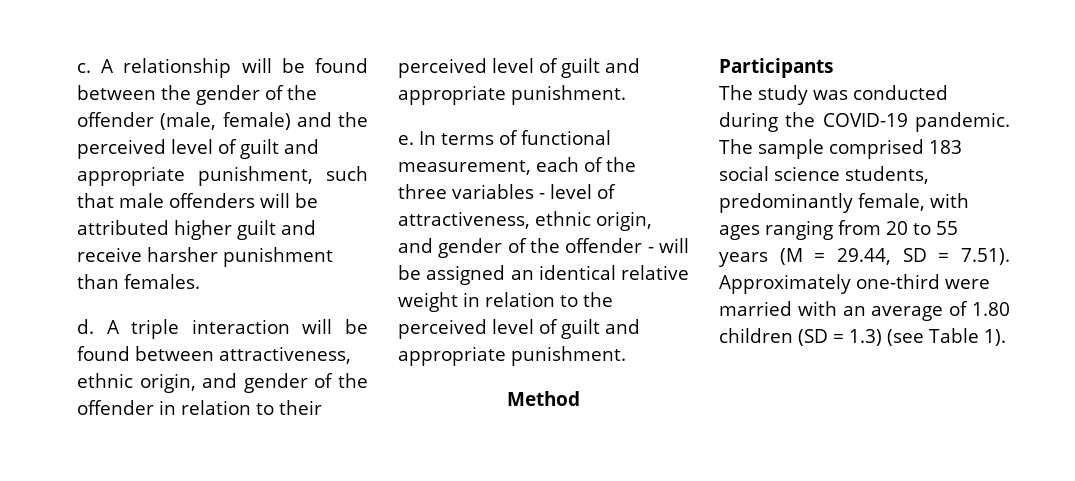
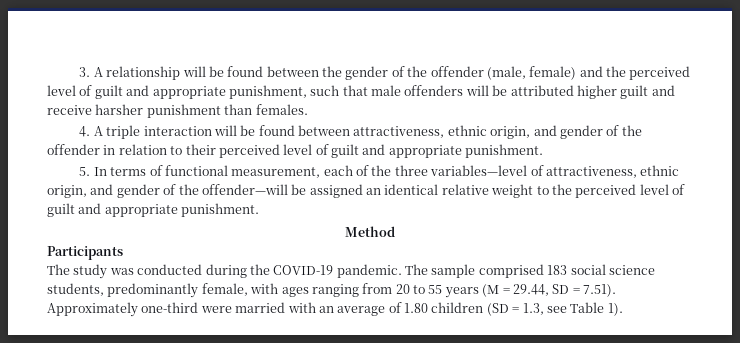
[77,63,91,73] c. -> [79,67,91,77] 3.
[77,319,94,334] d. -> [79,126,91,137] 4.
[398,135,414,145] e. -> [79,167,91,176] 5.
[452,184,592,199] variables - level -> [430,165,528,176] variables—level
[565,238,689,253] offender - will -> [201,184,288,195] offender—will
[463,292,555,307] in relation -> (534, 191) none
[849,329,924,346] 1.3) (see -> [522,303,567,315] 1.3, see

